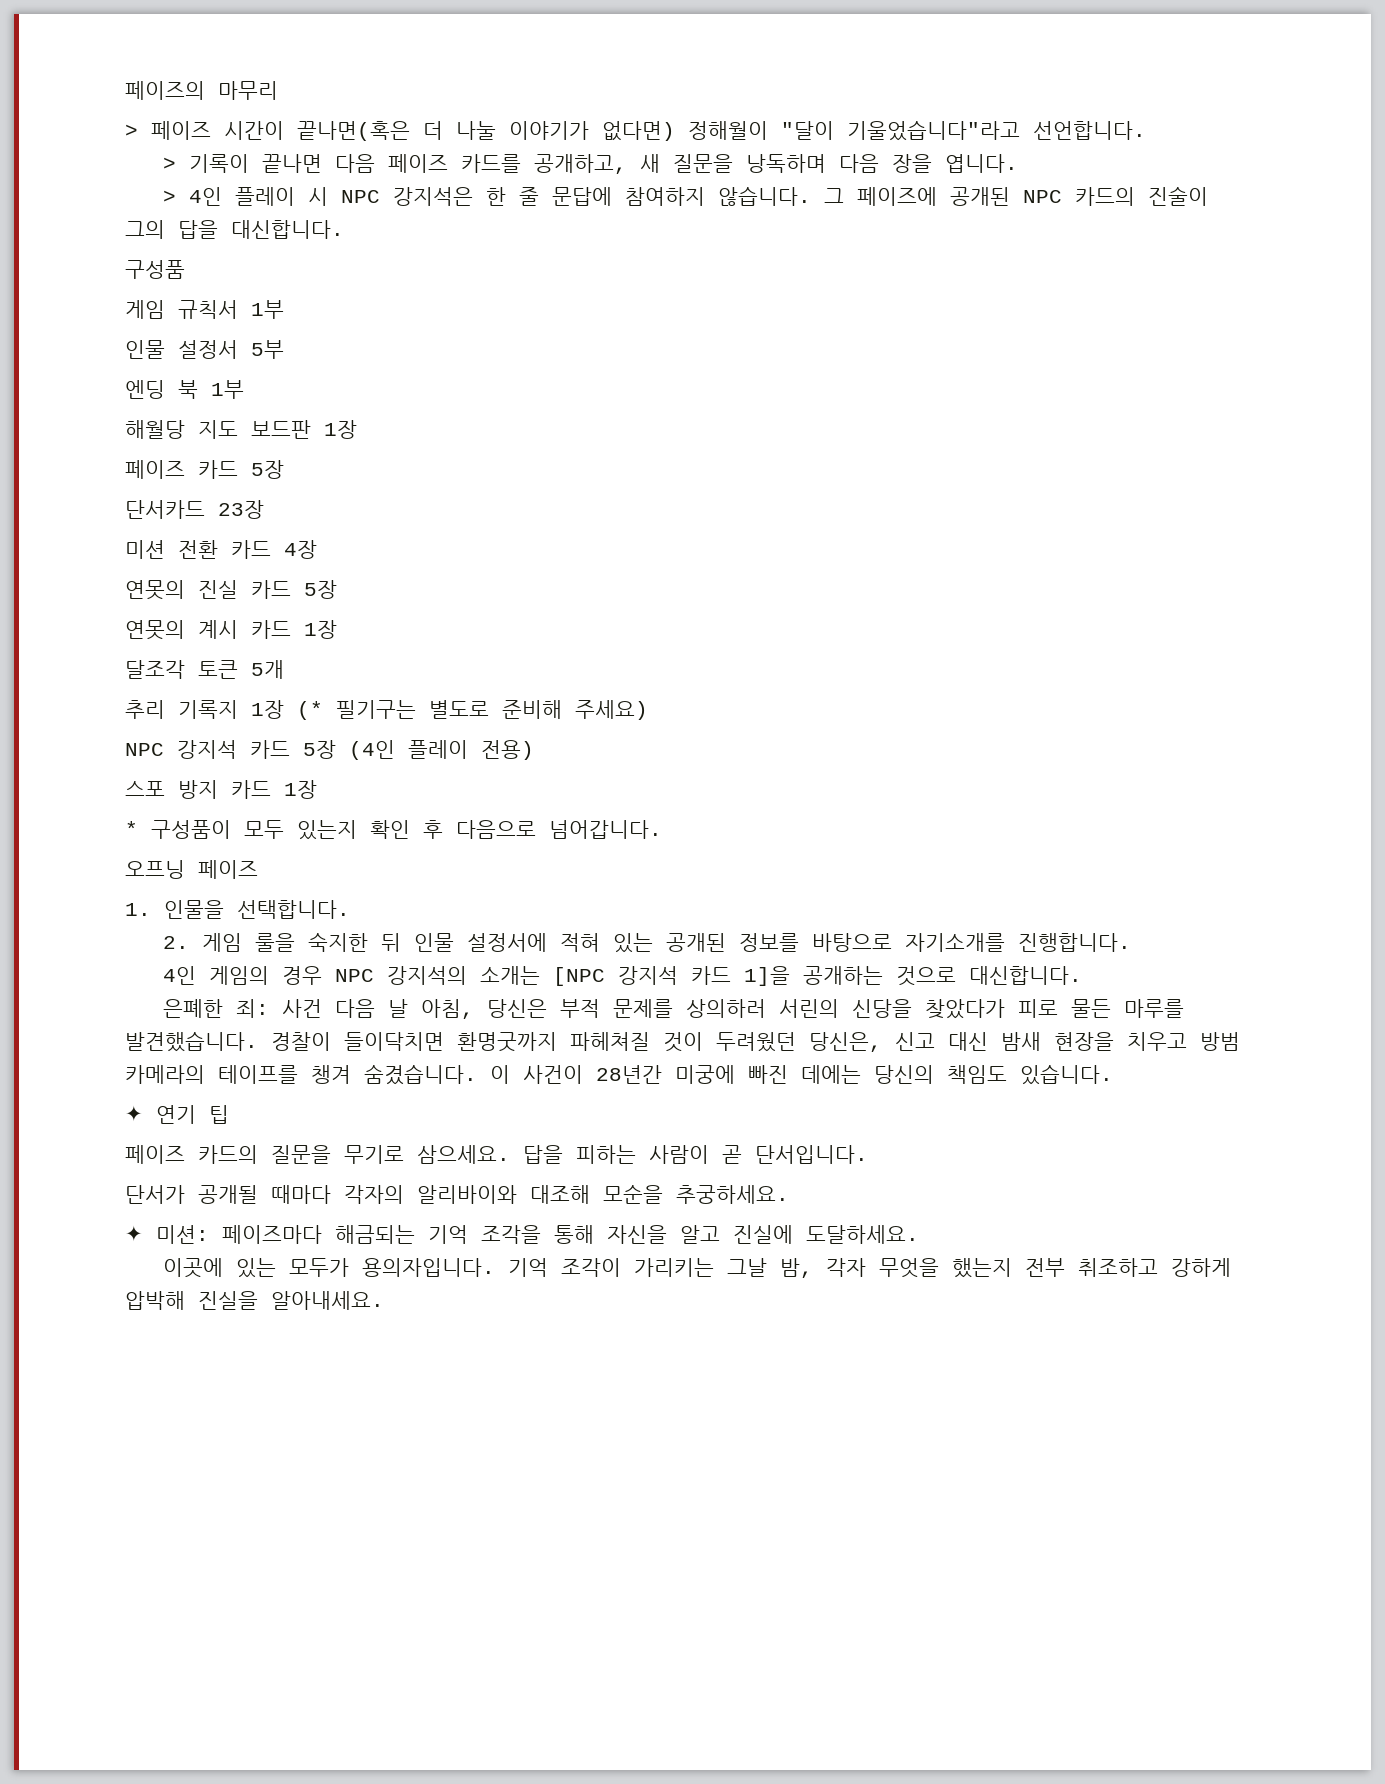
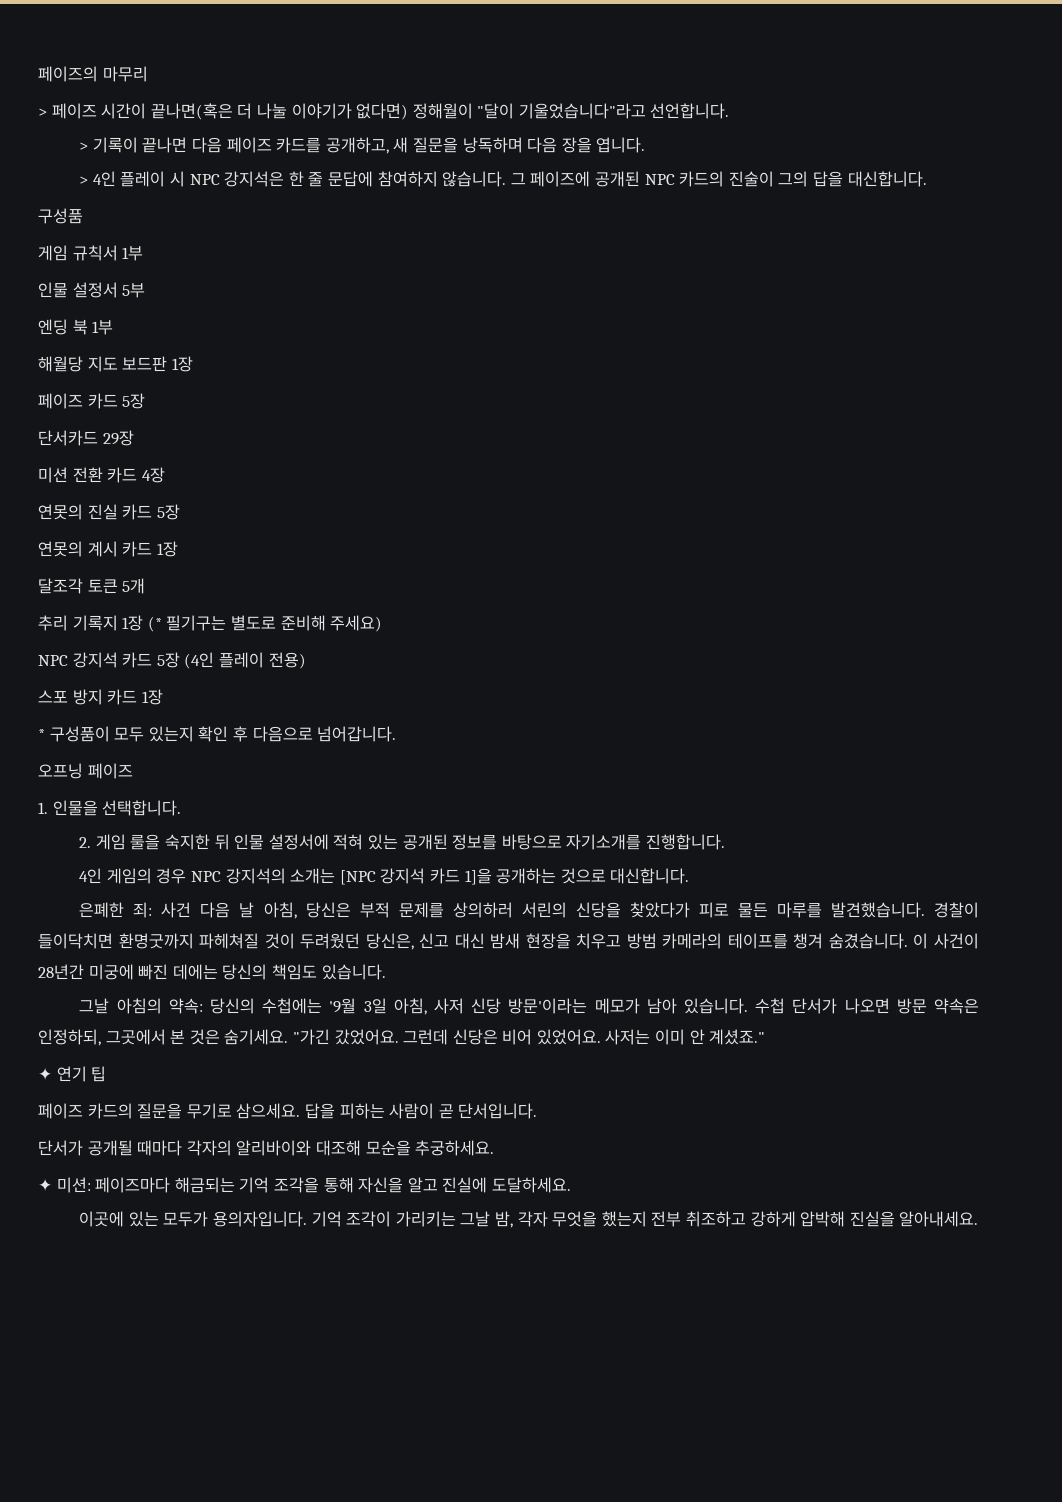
[218,500,264,519] 23장 -> [102,430,134,446] 29장
(1113, 1074) none -> [79,998,979,1015] [38,1029,766,1046] // 그날 아침의 약속: 당신의 수첩에는 '9월 3일 아침, 사저 신당 방문'이라는 메모가 남아 있습니다. 수첩 단서가 나오면 방문 약속은 인정하되, 그곳에서 본 것은 숨기세요. "가긴 갔었어요. 그런데 신당은 비어 있었어요. 사저는 이미 안 계셨죠."

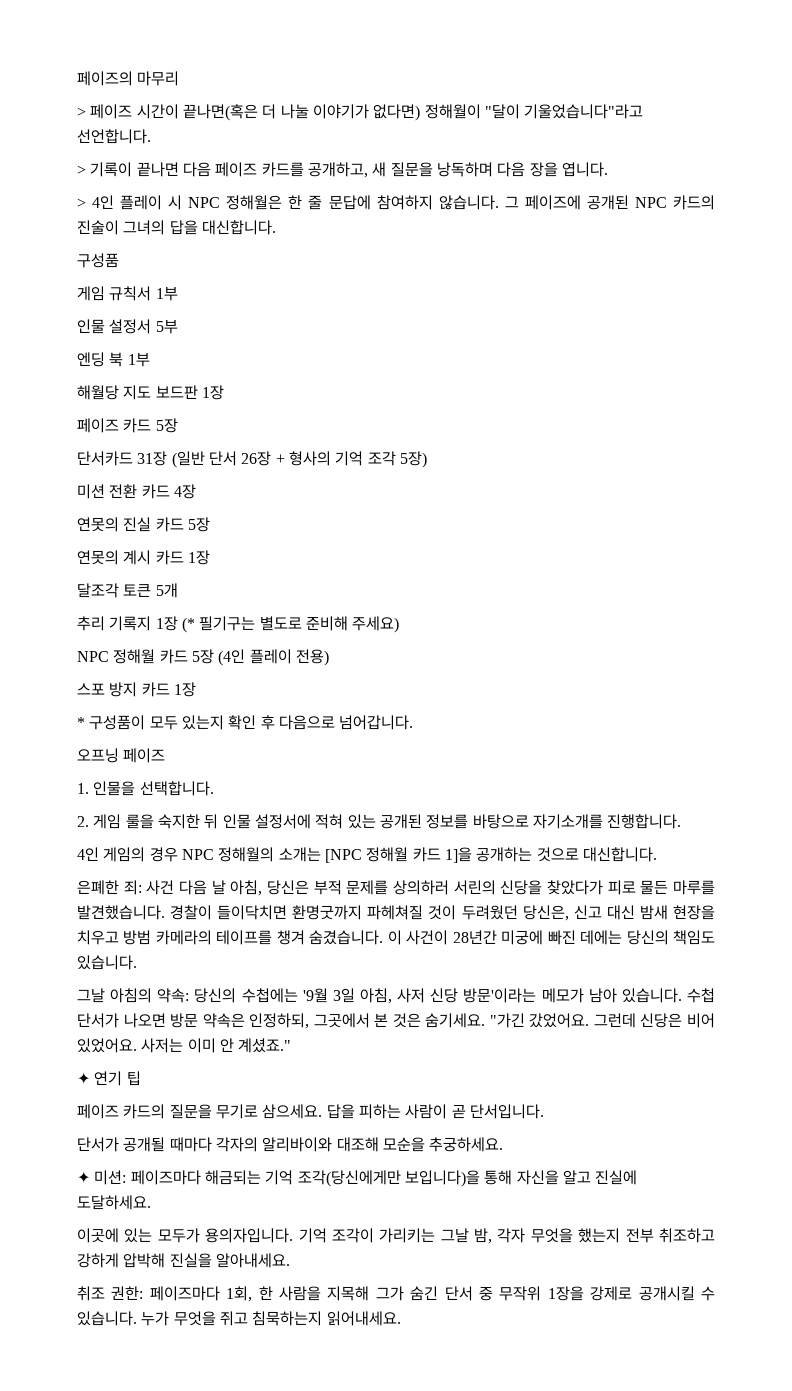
[224,171,285,187] 강지석은 -> [226,195,283,210] 정해월은
[778,171,809,187] 그의 -> [123,220,166,235] 그녀의
[102,430,134,446] 29장 -> [137,451,427,468] 31장 (일반 단서 26장 + 형사의 기억 조각 5장)
[72,652,118,668] 강지석 -> [113,649,156,664] 정해월
[225,868,286,884] 강지석의 -> [218,847,275,862] 정해월의
[380,868,426,884] 강지석 -> [366,847,409,862] 정해월
[273,1177,319,1193] 조각을 -> [297,1170,480,1187] 조각(당신에게만 보입니다)을
(979, 1219) none -> [77,1286,715,1302] [77,1311,401,1326] // 취조 권한: 페이즈마다 1회, 한 사람을 지목해 그가 숨긴 단서 중 무작위 1장을 강제로 공개시킬 수 있습니다. 누가 무엇을 쥐고 침묵하는지 읽어내세요.

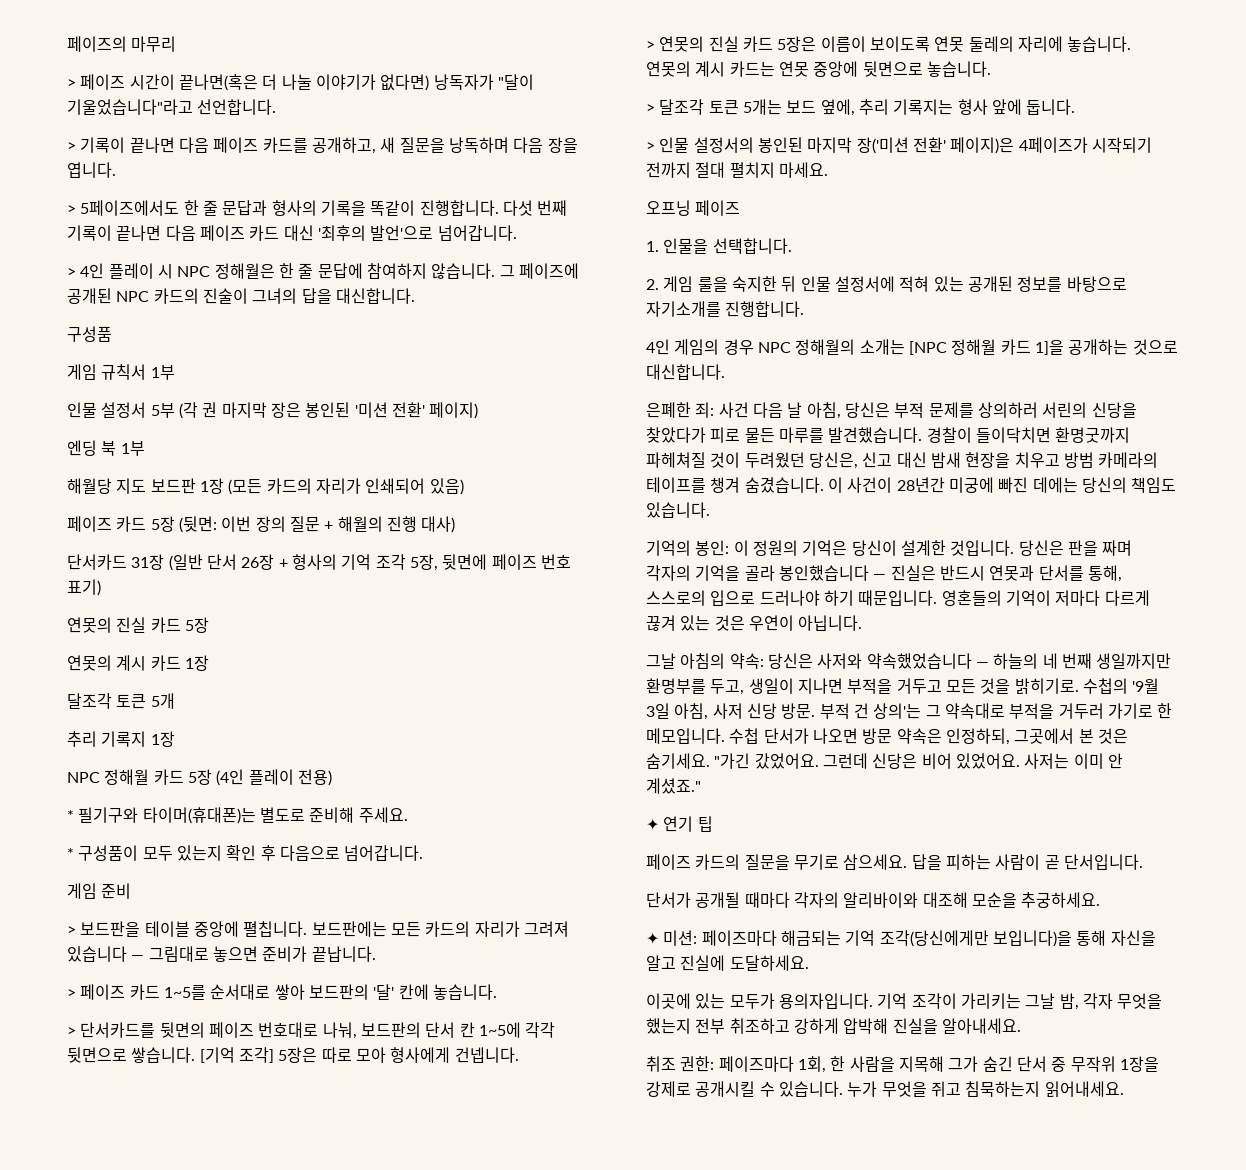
[424,104,481,119] 정해월이 -> [433,74,494,90] 낭독자가
(608, 169) none -> [67,200,568,216] [67,225,517,241] // > 5페이즈에서도 한 줄 문답과 형사의 기록을 똑같이 진행합니다. 다섯 번째 기록이 끝나면 다음 페이즈 카드 대신 '최후의 발언'으로 넘어갑니다.
(178, 326) none -> [178,402,479,419] (각 권 마지막 장은 봉인된 '미션 전환' 페이지)
[77,418,178,433] // 페이즈 카드 5장 -> [228,478,464,495] [67,516,456,533] (모든 카드의 자리가 인쇄되어 있음) // 페이즈 카드 5장 (뒷면: 이번 장의 질문 + 해월의 진행 대사)
[399,451,427,468] [77,484,196,499] 5장) // 미션 전환 카드 4장 -> [409,554,571,571] [67,579,101,596] 5장, 뒷면에 페이즈 번호 표기)
[181,616,400,633] (* 필기구는 별도로 준비해 주세요) -> (175, 739) none
[77,682,196,697] 스포 방지 카드 1장 -> [67,807,408,824] * 필기구와 타이머(휴대폰)는 별도로 준비해 주세요.
(414, 722) none -> [67,883,132,899] [67,921,569,937] [67,946,376,962] [67,984,497,1000] [67,1022,556,1039] [67,1047,519,1063] [646,36,1132,52] [646,61,991,77] [646,99,1076,116] [646,137,1152,154] [646,162,828,178] // 게임 준비 // > 보드판을 테이블 중앙에 펼칩니다. 보드판에는 모든 카드의 자리가 그려져 있습니다 — 그림대로 놓으면 준비가 끝납니다. // > 페이즈 카드 1~5를 순서대로 쌓아 보드판의 '달' 칸에 놓습니다. // > 단서카드를 뒷면의 페이즈 번호대로 나눠, 보드판의 단서 칸 1~5에 각각 뒷면으로 쌓습니다. [기억 조각] 5장은 따로 모아 형사에게 건넵니다. // > 연못의 진실 카드 5장은 이름이 보이도록 연못 둘레의 자리에 놓습니다. 연못의 계시 카드는 연못 중앙에 뒷면으로 놓습니다. // > 달조각 토큰 5개는 보드 옆에, 추리 기록지는 형사 앞에 둡니다. // > 인물 설정서의 봉인된 마지막 장('미션 전환' 페이지)은 4페이즈가 시작되기 전까지 절대 펼치지 마세요.
[77,988,298,1003] 그날 아침의 약속: 당신의 수첩에는 -> [646,540,1133,556] [646,565,1122,582] [646,590,1150,606] [646,615,863,631] [646,653,1172,669] [646,678,1128,695] 기억의 봉인: 이 정원의 기억은 당신이 설계한 것입니다. 당신은 판을 짜며 각자의 기억을 골라 봉인했습니다 — 진실은 반드시 연못과 단서를 통해, 스스로의 입으로 드러나야 하기 때문입니다. 영혼들의 기억이 저마다 다르게 끊겨 있는 것은 우연이 아닙니다. // 그날 아침의 약속: 당신은 사저와 약속했었습니다 — 하늘의 네 번째 생일까지만 환명부를 두고, 생일이 지나면 부적을 거두고 모든 것을 밝히기로. 수첩의
[463,988,682,1003] 방문'이라는 메모가 남아 있습니다. -> [781,703,1173,719] [646,728,725,744] 방문. 부적 건 상의'는 그 약속대로 부적을 거두러 가기로 한 메모입니다.

